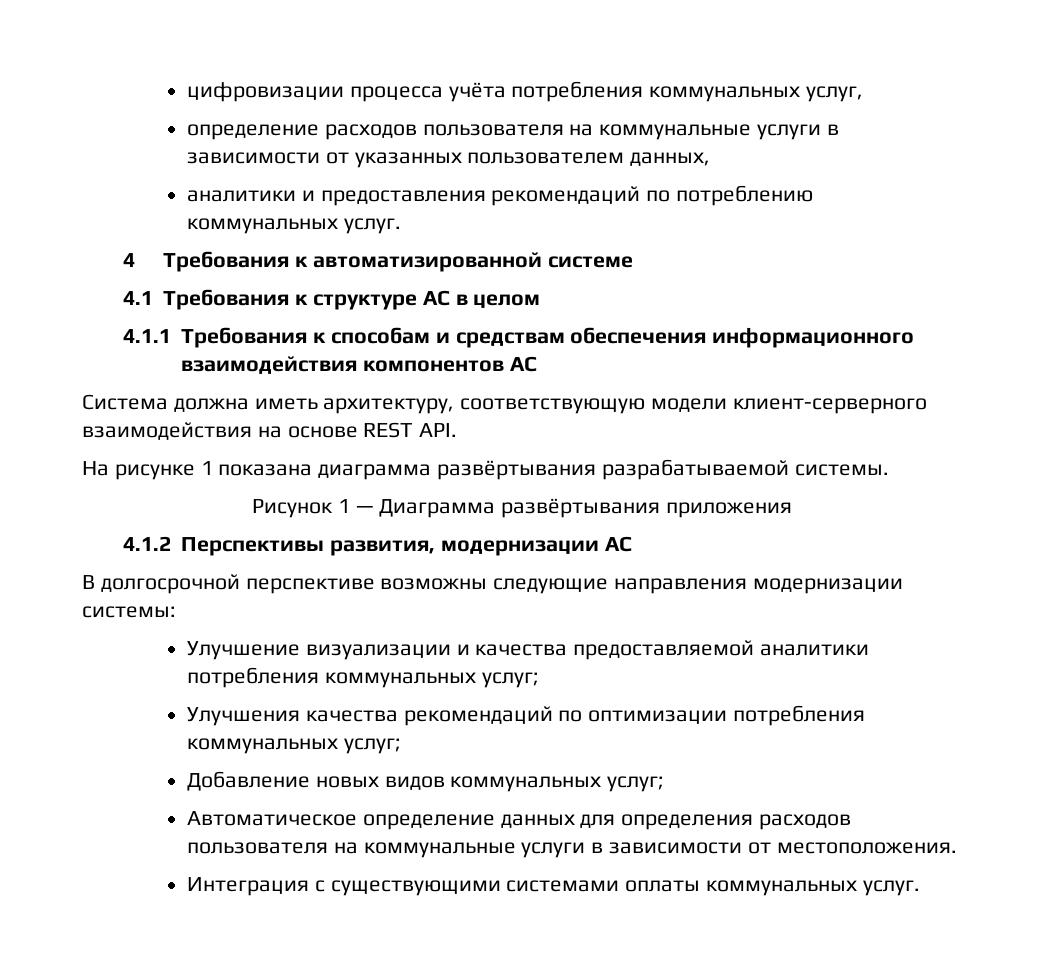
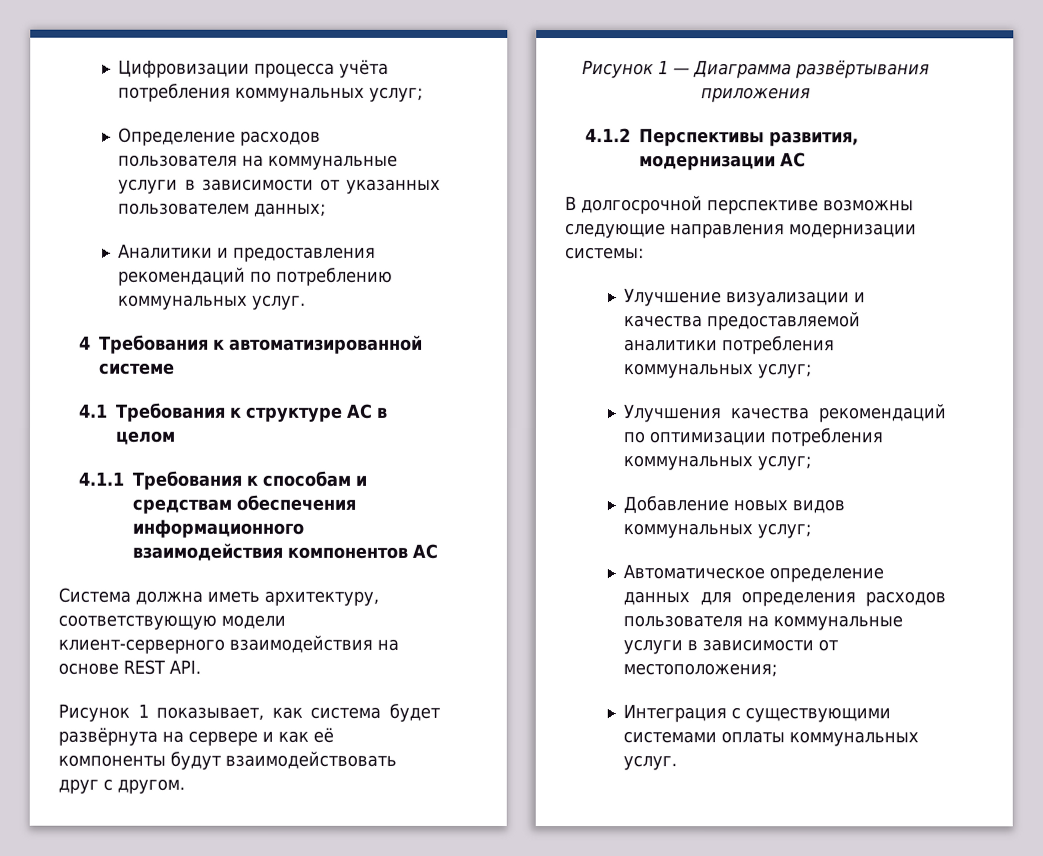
[186,82,344,102] цифровизации -> [118,59,251,78] Цифровизации
[806,86,864,102] [186,124,319,140] услуг, // определение -> [369,86,424,102] [118,127,237,146] услуг; // Определение
[630,152,711,166] [186,190,296,202] данных, // аналитики -> [254,202,327,217] [118,243,214,259] данных; // Аналитики
[82,459,889,480] На рисунке 1 показана диаграмма развёртывания разрабатываемой системы. -> [58,703,440,722] [58,727,334,746] [58,750,397,770] [58,778,185,794] Рисунок 1 показывает, как система будет развёрнута на сервере и как её компоненты будут взаимодействовать друг с другом.
[776,842,957,854] местоположения. -> [623,663,778,678] местоположения;

